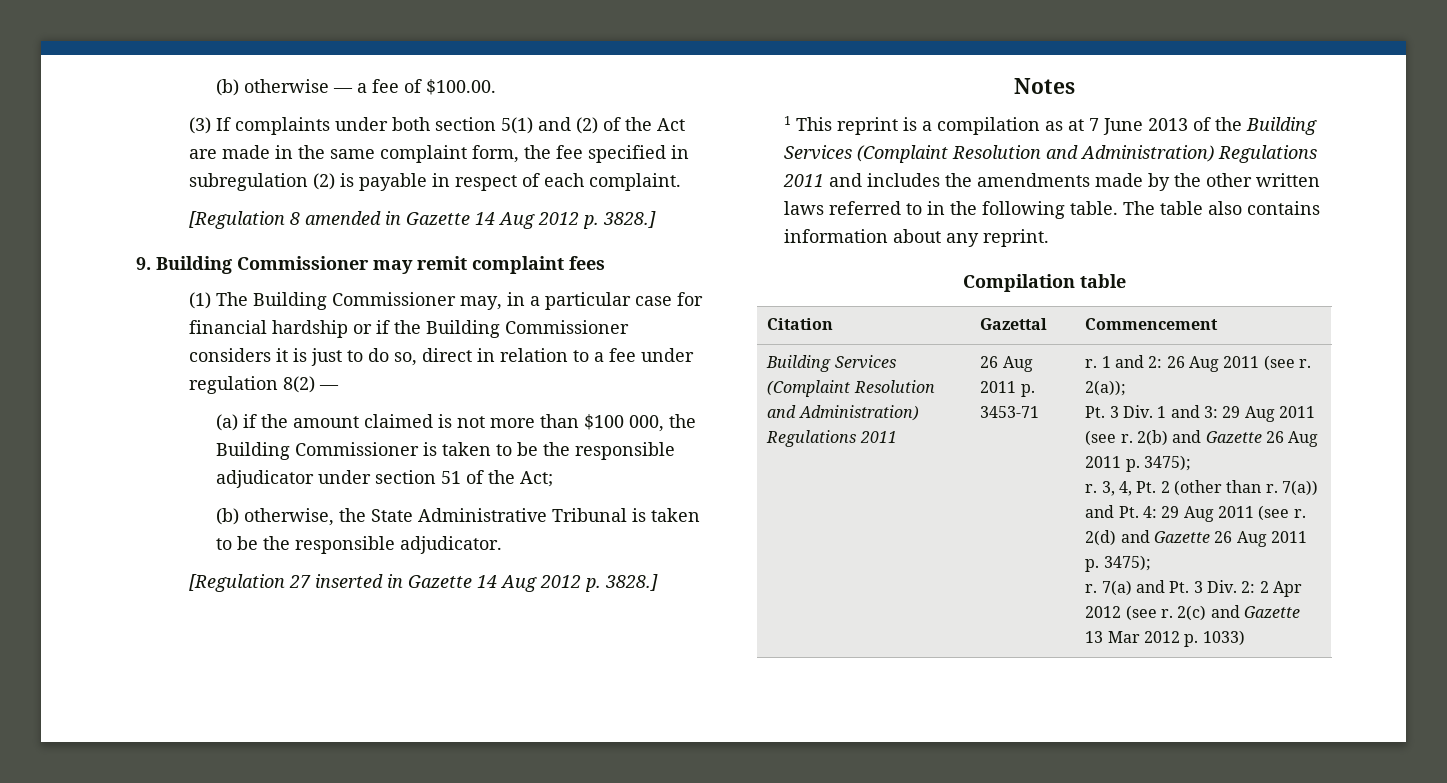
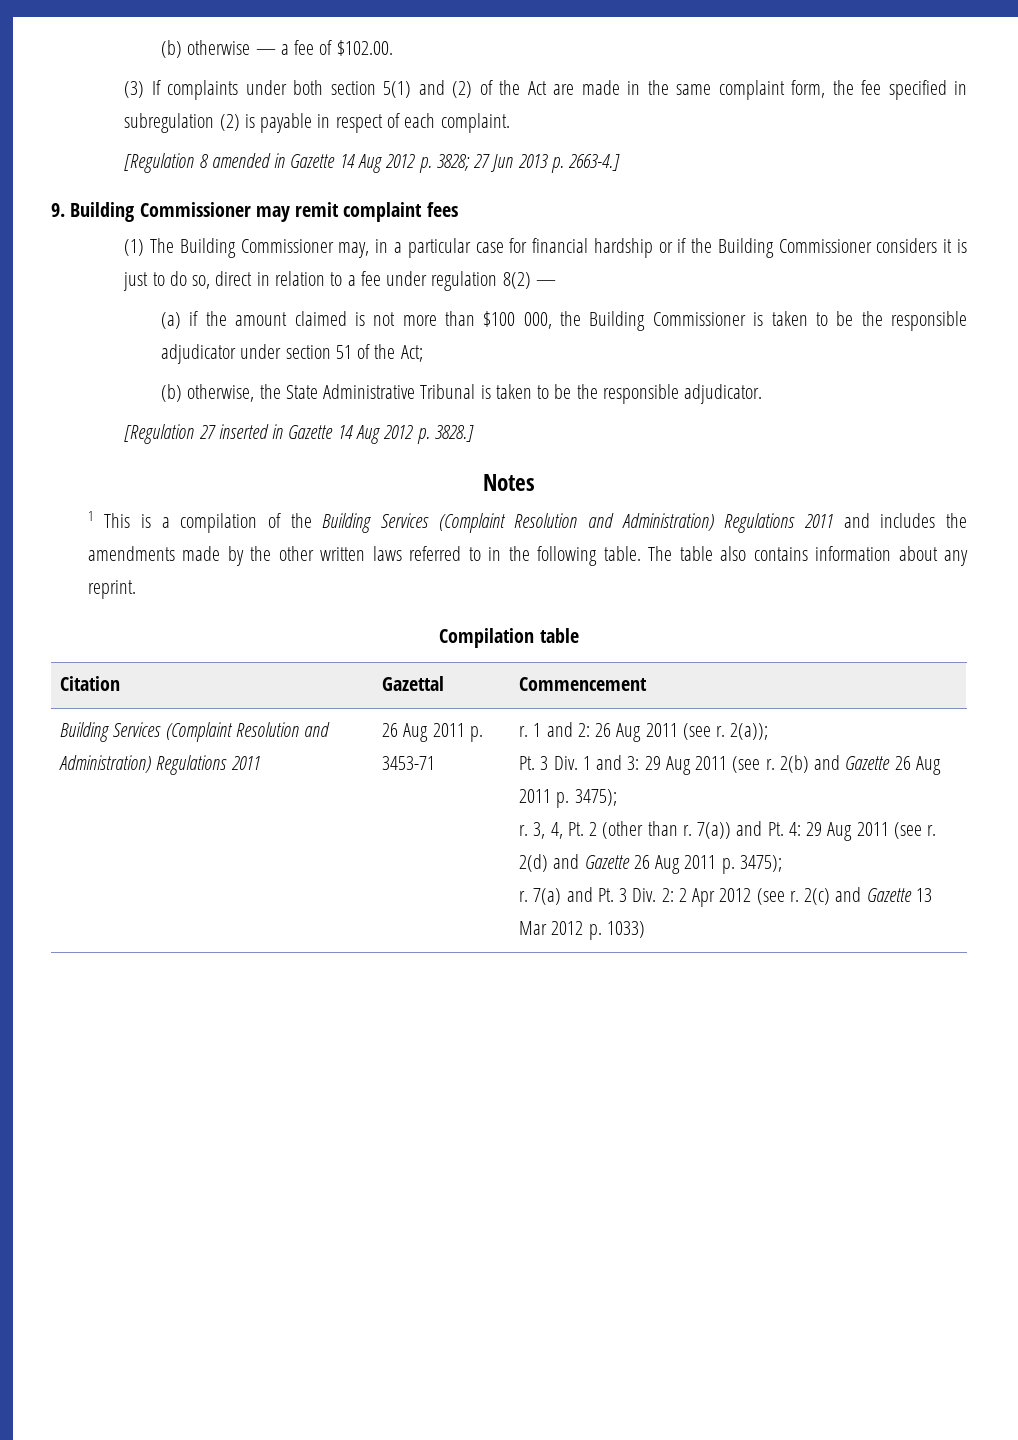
[426,79,497,95] $100.00. -> [336,40,393,56] $102.00.
[603,211,657,228] 3828.] -> [436,154,621,173] 3828; 27 Jun 2013 p. 2663-4.]
[836,117,898,135] reprint -> (131, 520) none
[1044,118,1188,135] as at 7 June 2013 -> (258, 523) none

